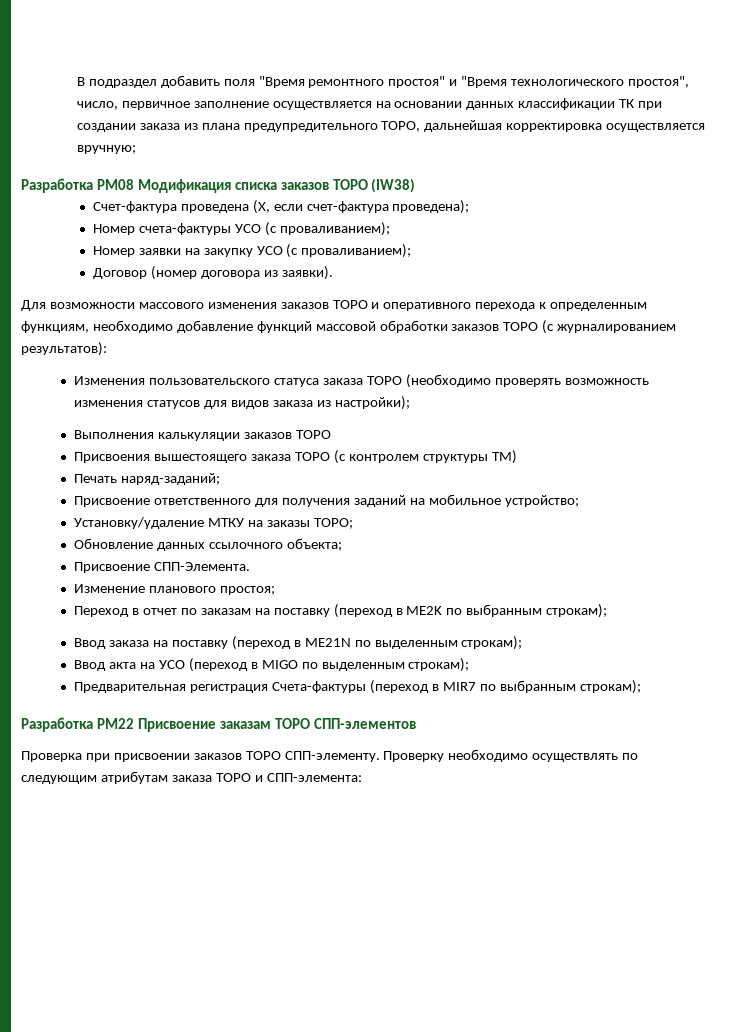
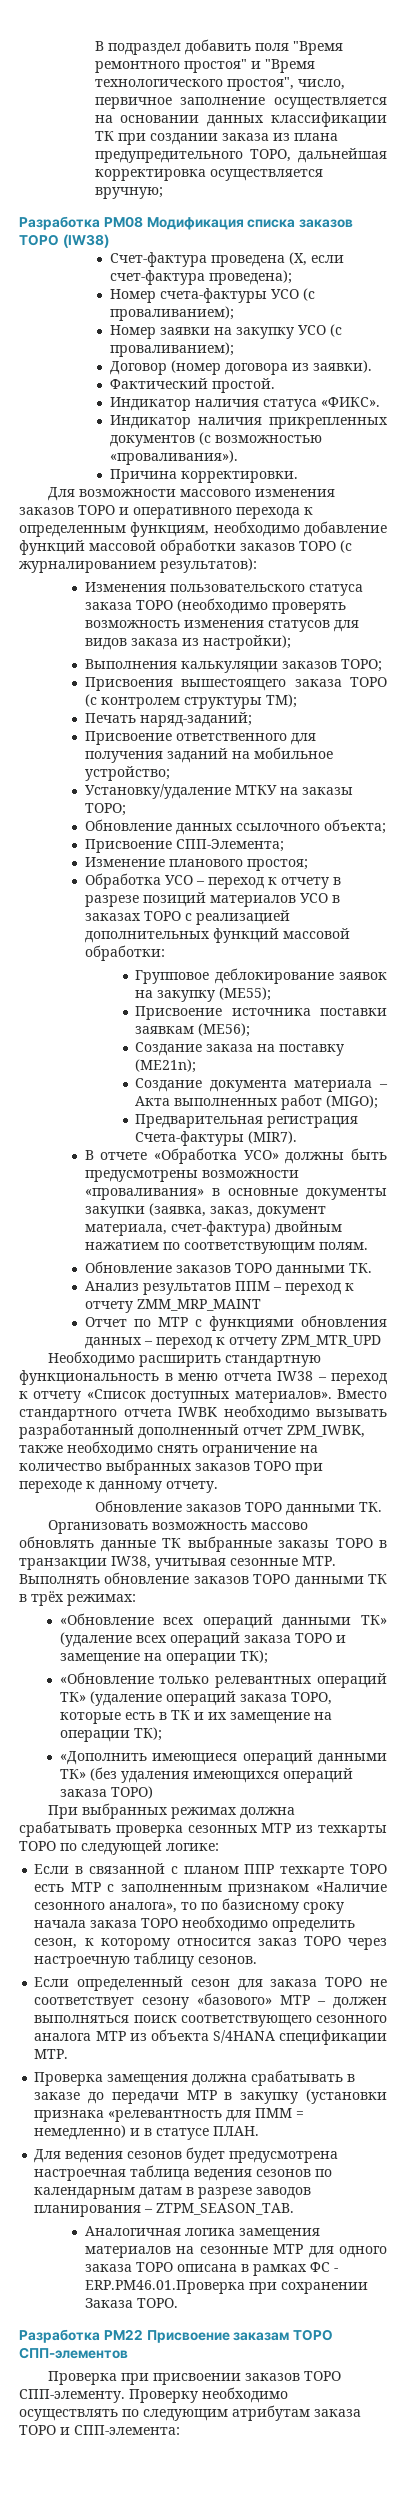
(333, 273) none -> [109,378,275,393] [109,397,380,411] [109,415,388,429] [109,432,322,447] [109,450,238,465] [109,469,298,483] // Фактический простой. // Индикатор наличия статуса «ФИКС». // Индикатор наличия прикрепленных документов (с возможностью «проваливания»). // Причина корректировки.
[295,430,331,439] ТОРО -> [340,659,382,672] ТОРО;
[491,450,517,464] ТМ) -> [265,694,297,708] ТМ);
[154,562,251,571] СПП-Элемента. -> [175,839,284,852] СПП-Элемента;
[74,604,608,618] [74,636,523,650] [74,658,470,672] [74,680,641,694] Переход в отчет по заказам на поставку (переход в ME2K по выбранным строкам); // Ввод заказа на поставку (переход в ME21N по выделенным строкам); // Ввод акта на УСО (переход в MIGO по выделенным строкам); // Предварительная регистрация Счета-фактуры (переход в MIR7 по выбранным строкам); -> [84,873,341,889] [84,892,340,907] [84,910,290,925] [84,928,350,943] [84,945,165,961] [135,968,387,984] [135,987,272,1002] [135,1006,387,1020] [135,1023,251,1037] [135,1042,345,1056] [135,1059,197,1073] [135,1078,388,1092] [135,1094,379,1110] [135,1114,359,1128] [135,1131,298,1146] [84,1148,387,1164] [84,1170,299,1182] [84,1188,388,1200] [84,1203,326,1218] [84,1221,342,1236] [84,1242,368,1254] [84,1261,372,1277] [84,1281,354,1295] [84,1299,261,1313] [84,1315,387,1331] [84,1335,381,1349] [48,1351,322,1367] [19,1370,387,1385] [19,1389,387,1403] [19,1405,387,1421] [19,1423,365,1439] [19,1441,318,1457] [19,1459,323,1475] [19,1481,218,1493] [94,1500,382,1516] [48,1520,309,1534] [19,1536,387,1552] [19,1556,336,1570] [19,1572,387,1588] [19,1591,136,1606] [59,1613,387,1629] [59,1632,346,1647] [59,1650,268,1665] [59,1672,387,1688] [59,1691,332,1706] [59,1710,332,1724] [59,1727,162,1742] [59,1750,387,1765] [59,1767,353,1783] [59,1786,153,1799] [48,1803,296,1819] [19,1821,388,1837] [19,1840,219,1855] [34,1863,388,1878] [34,1882,387,1896] [34,1898,345,1914] [34,1916,356,1932] [34,1936,388,1950] [34,1952,258,1968] [34,1976,387,1991] [34,1993,388,2009] [34,2015,388,2027] [34,2029,387,2045] [34,2049,69,2059] [34,2070,356,2086] [34,2089,387,2104] [34,2108,305,2122] [34,2125,260,2140] [34,2147,339,2163] [34,2165,333,2181] [34,2187,312,2199] [34,2203,295,2217] [84,2226,320,2240] [84,2244,387,2258] [84,2262,338,2276] [84,2280,368,2294] [84,2298,178,2308] Обработка УСО – переход к отчету в разрезе позиций материалов УСО в заказах ТОРО с реализацией дополнительных функций массовой обработки: // Групповое деблокирование заявок на закупку (ME55); // Присвоение источника поставки заявкам (ME56); // Создание заказа на поставку (ME21n); // Создание документа материала – Акта выполненных работ (MIGO); // Предварительная регистрация Счета-фактуры (MIR7). // В отчете «Обработка УСО» должны быть предусмотрены возможности «проваливания» в основные документы закупки (заявка, заказ, документ материала, счет-фактура) двойным нажатием по соответствующим полям. // Обновление заказов ТОРО данными ТК. // Анализ результатов ППМ – переход к отчету ZMM_MRP_MAINT // Отчет по МТР с функциями обновления данных – переход к отчету ZPM_MTR_UPD // Необходимо расширить стандартную функциональность в меню отчета IW38 – переход к отчету «Список доступных материалов». Вместо стандартного отчета IWBK необходимо вызывать разработанный дополненный отчет ZPM_IWBK, также необходимо снять ограничение на количество выбранных заказов ТОРО при переходе к данному отчету. // Обновление заказов ТОРО данными ТК. // Организовать возможность массово обновлять данные ТК выбранные заказы ТОРО в транзакции IW38, учитывая сезонные МТР. Выполнять обновление заказов ТОРО данными ТК в трёх режимах: // «Обновление всех операций данными ТК» (удаление всех операций заказа ТОРО и замещение на операции ТК); // «Обновление только релевантных операций ТК» (удаление операций заказа ТОРО, которые есть в ТК и их замещение на операции ТК); // «Дополнить имеющиеся операций данными ТК» (без удаления имеющихся операций заказа ТОРО) // При выбранных режимах должна срабатывать проверка сезонных МТР из техкарты ТОРО по следующей логике: // Если в связанной с планом ППР техкарте ТОРО есть МТР с заполненным признаком «Наличие сезонного аналога», то по базисному сроку начала заказа ТОРО необходимо определить сезон, к которому относится заказ ТОРО через настроечную таблицу сезонов. // Если определенный сезон для заказа ТОРО не соответствует сезону «базового» МТР – должен выполняться поиск соответствующего сезонного аналога МТР из объекта S/4HANA спецификации МТР. // Проверка замещения должна срабатывать в заказе до передачи МТР в закупку (установки признака «релевантность для ПММ = немедленно) и в статусе ПЛАН. // Для ведения сезонов будет предусмотрена настроечная таблица ведения сезонов по календарным датам в разрезе заводов планирования – ZTPM_SEASON_TAB. // Аналогичная логика замещения материалов на сезонные МТР для одного заказа ТОРО описана в рамках ФС - ERP.PM46.01.Проверка при сохранении Заказа ТОРО.

